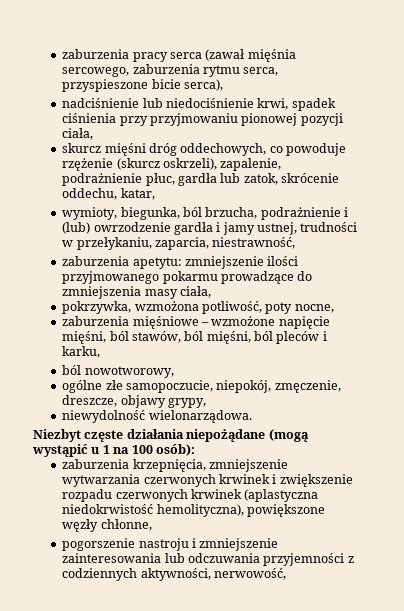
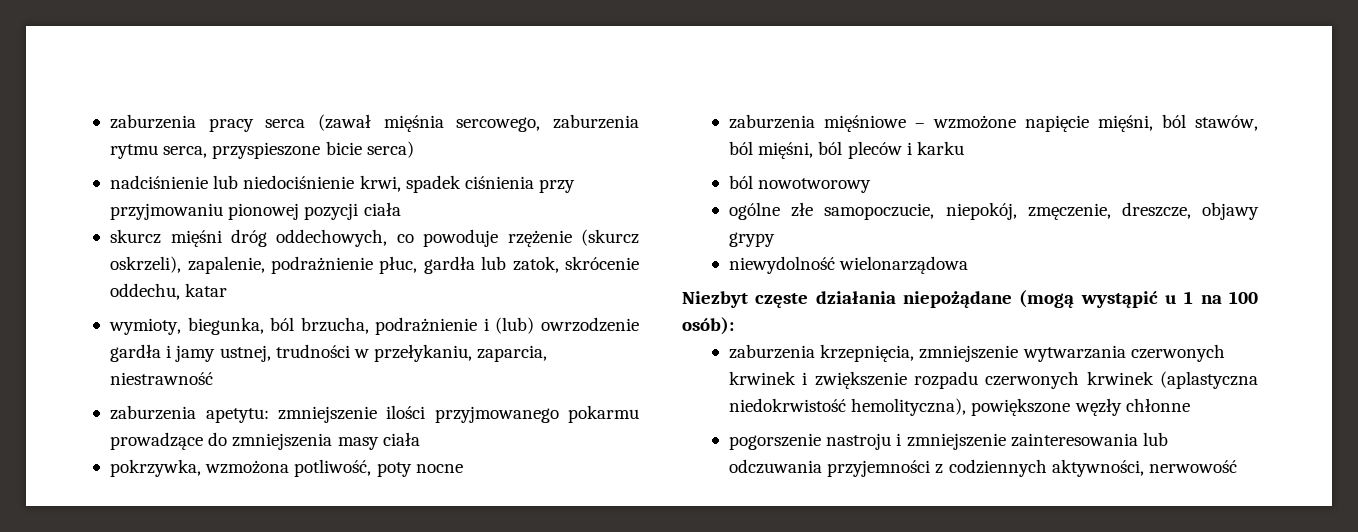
[183,79,223,91] serca), -> [366,141,414,158] serca)
[62,128,94,140] ciała, -> [363,202,401,216] ciała
[120,188,155,200] katar, -> [185,283,228,297] katar
[212,237,296,249] niestrawność, -> [110,372,214,385] niestrawność
[179,286,211,298] ciała, -> [382,432,420,446] ciała
[294,304,334,313] nocne, -> [415,464,463,473] nocne
[62,346,101,358] [62,365,174,378] karku, // ból nowotworowy, -> [916,141,964,155] [729,175,872,193] karku // ból nowotworowy
[167,398,206,408] grypy, -> [729,232,776,247] grypy
[148,410,252,423] wielonarządowa. -> [839,256,969,274] wielonarządowa
[100,519,152,531] chłonne, -> [1125,398,1190,412] chłonne
[213,568,286,580] nerwowość, -> [1148,460,1237,473] nerwowość

